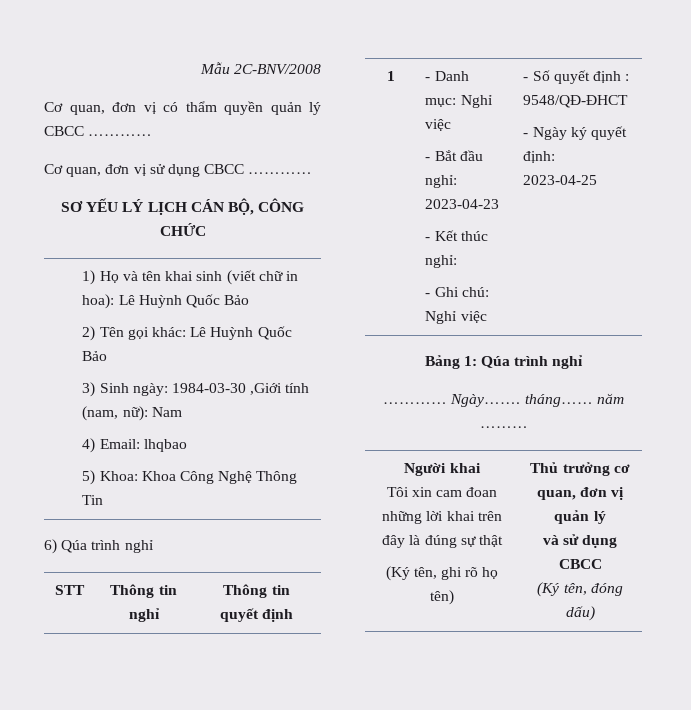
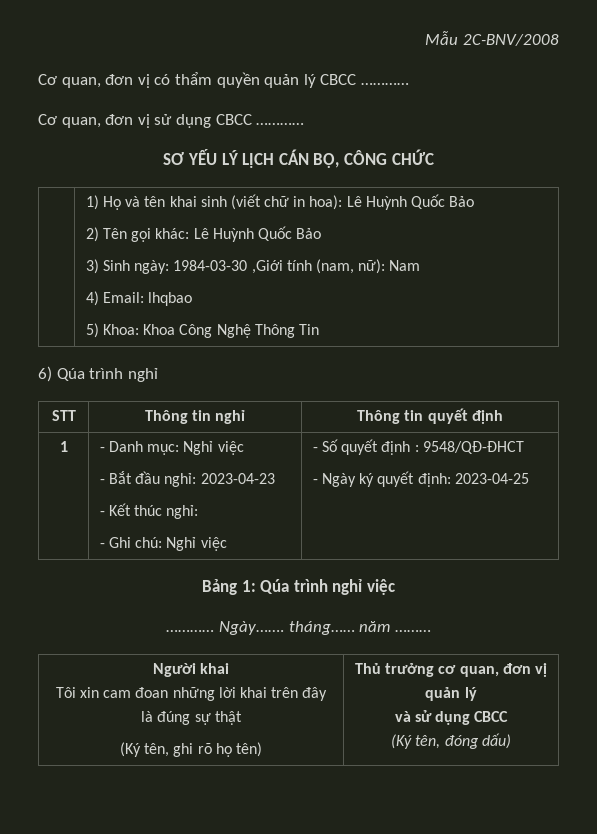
(584, 362) none -> [366,579,395,595] việc

